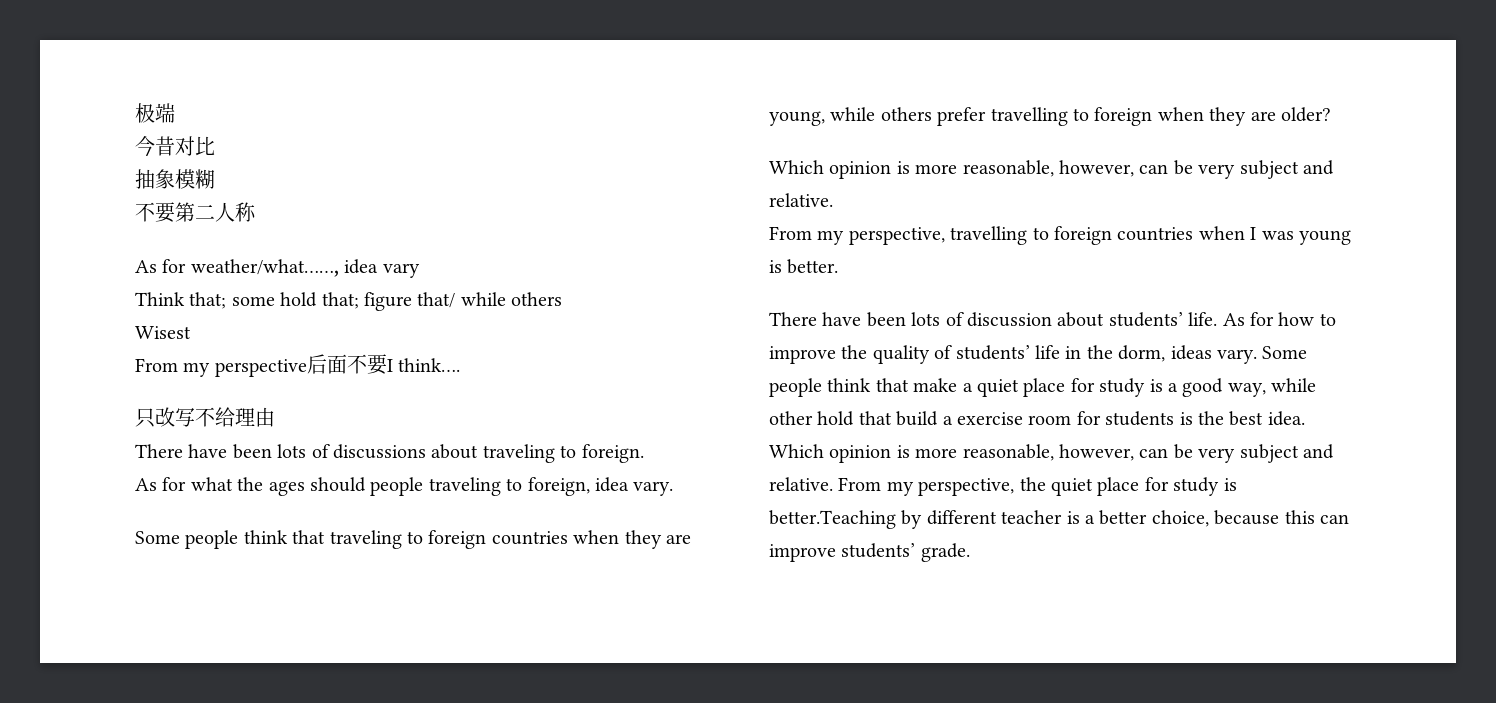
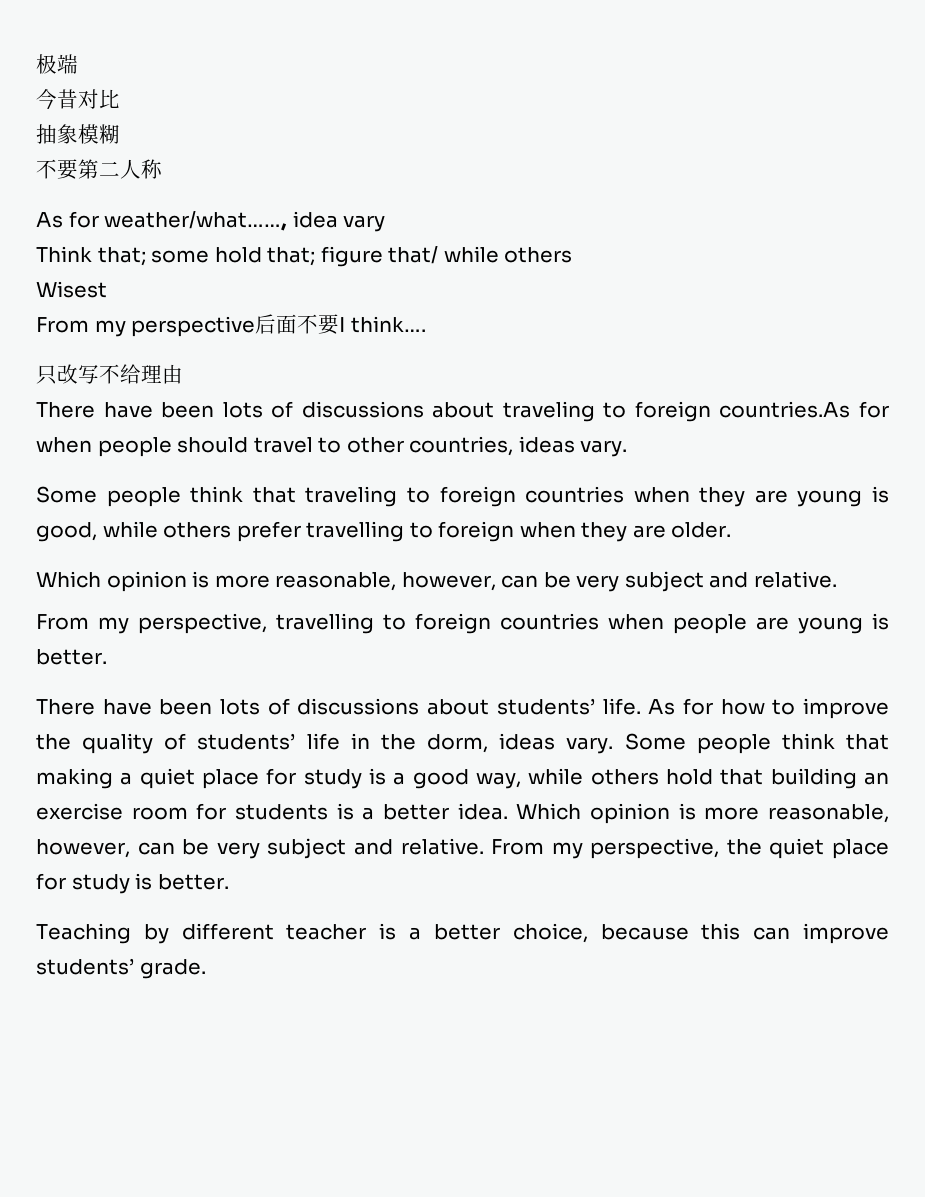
[581,444,644,463] [135,477,629,496] foreign. // As for what the ages should people traveling to foreign, idea -> [634,401,889,422] [36,436,575,457] foreign countries.As for when people should travel to other countries, ideas
[769,111,825,126] young, -> [797,486,890,507] [36,522,97,542] young is good,
[1281,107,1331,122] older? -> [671,522,732,538] older.
[1250,227,1294,240] I was -> [673,614,789,634] people are
[967,312,1052,327] discussion -> [297,698,420,715] discussions
[913,378,958,392] make -> [36,768,113,789] making
[769,411,813,425] other -> [590,769,659,785] others
[896,411,953,426] build a -> [770,768,890,789] building an
[1198,411,1264,426] the best -> [362,804,450,820] a better
[769,510,896,529] better.Teaching -> [157,874,229,890] [36,923,131,944] better. // Teaching

